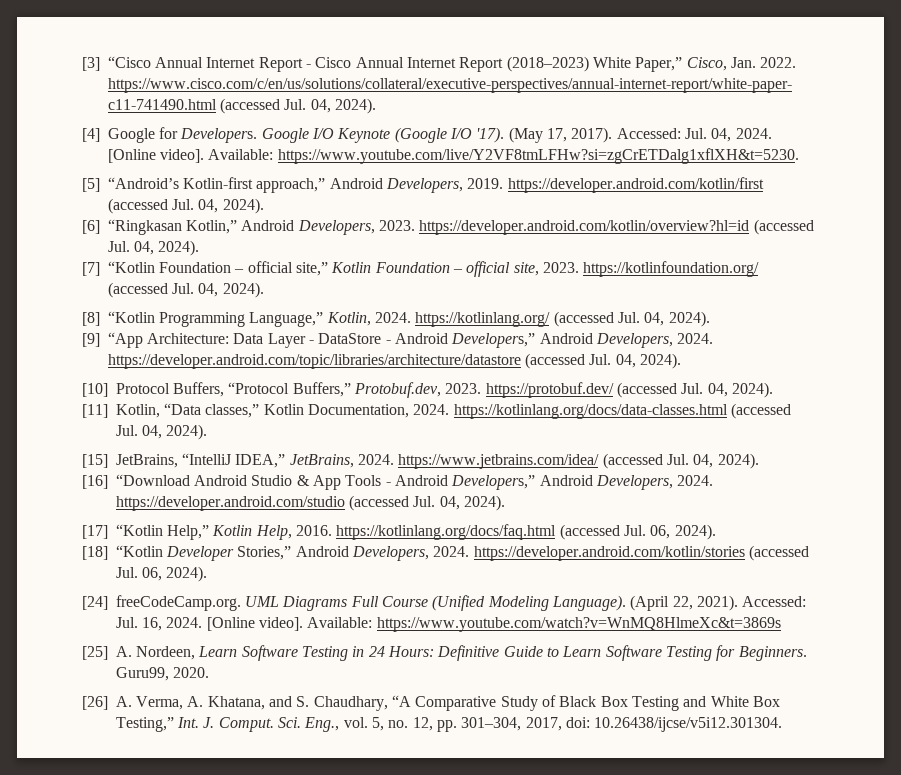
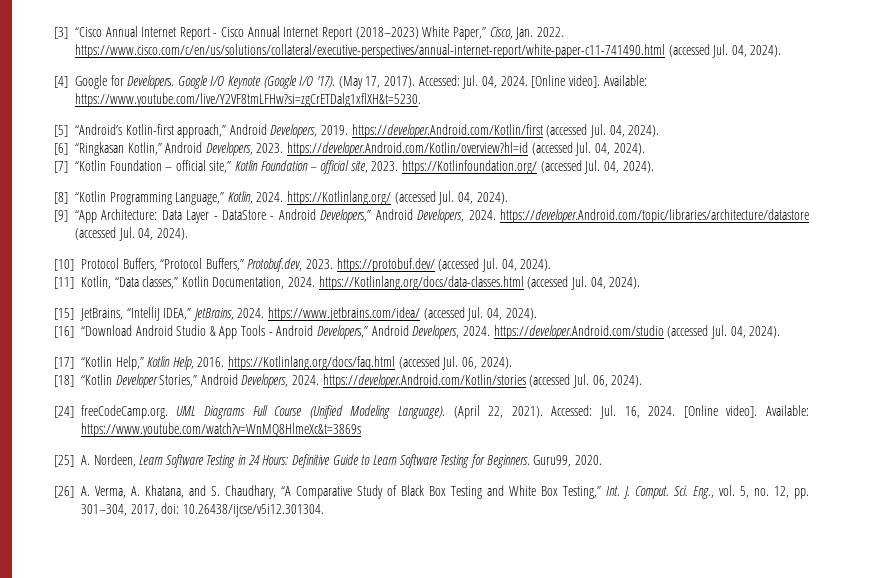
[507,177,764,193] https://developer.android.com/kotlin/first -> [351,124,543,138] https://developer.Android.com/Kotlin/first
[419,220,750,235] https://developer.android.com/kotlin/overview?hl=id -> [287,142,529,156] https://developer.Android.com/Kotlin/overview?hl=id
[583,261,760,277] https://kotlinfoundation.org/ -> [401,160,537,174] https://Kotlinfoundation.org/
[415,312,551,327] https://kotlinlang.org/ -> [287,191,392,205] https://Kotlinlang.org/
[107,354,521,369] https://developer.android.com/topic/libraries/architecture/datastore -> [500,209,809,223] https://developer.Android.com/topic/libraries/architecture/datastore
[453,404,728,419] https://kotlinlang.org/docs/data-classes.html -> [318,276,524,290] https://Kotlinlang.org/docs/data-classes.html
[115,496,345,511] https://developer.android.com/studio -> [493,325,664,339] https://developer.Android.com/studio
[336,524,557,540] https://kotlinlang.org/docs/faq.html -> [228,356,396,370] https://Kotlinlang.org/docs/faq.html
[473,546,745,561] https://developer.android.com/kotlin/stories -> [322,374,526,388] https://developer.Android.com/Kotlin/stories

